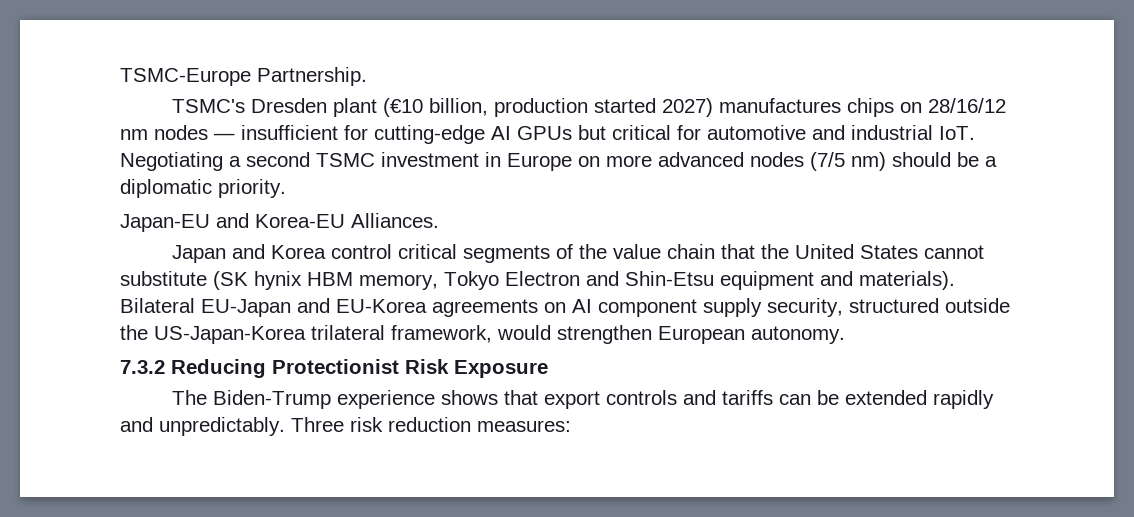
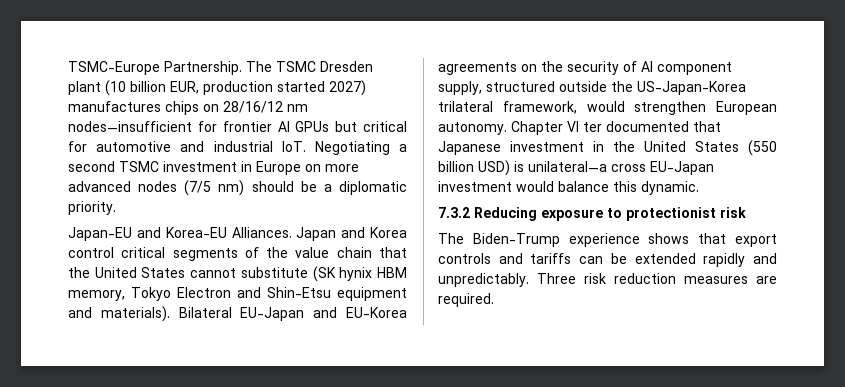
[172,98,489,117] // TSMC's Dresden plant (€10 billion, -> [246,61,373,72] [68,80,199,96] The TSMC Dresden plant (10 billion EUR,
[154,125,485,144] nodes — insufficient for cutting-edge -> [68,121,272,132] nodes—insufficient for frontier
(439, 220) // -> (292, 232) none
[572,298,843,317] AI component supply security, -> [541,61,732,75] [438,81,482,95] the security of AI component supply,
[120,359,548,378] // 7.3.2 Reducing Protectionist Risk Exposure -> [511,121,721,135] [438,140,777,156] [438,160,714,176] [438,181,699,195] [438,207,746,221] Chapter VI ter documented that Japanese investment in the United States (550 billion USD) is unilateral—a cross EU-Japan investment would balance this dynamic. // 7.3.2 Reducing exposure to protectionist risk
[477,420,571,432] measures: -> [684,276,777,284] [438,293,494,307] measures are required.

